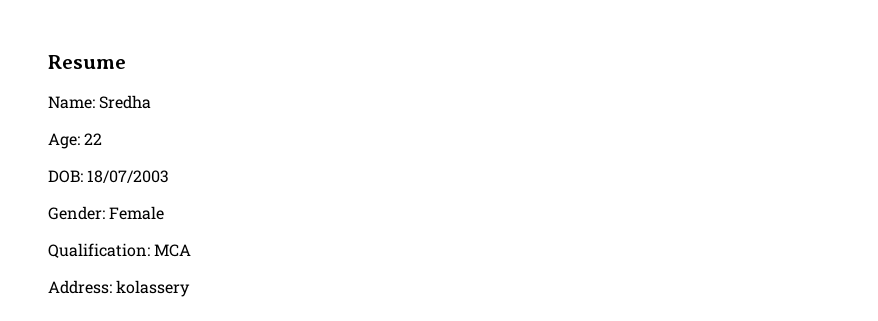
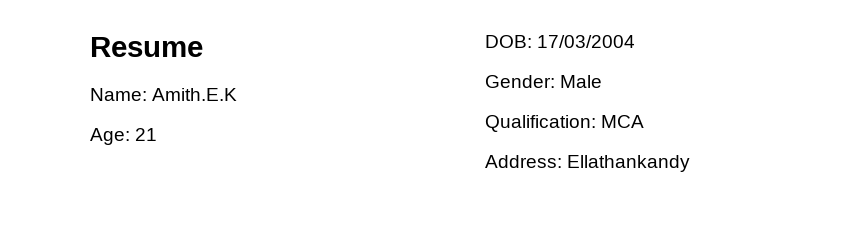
[99,95,152,109] Sredha -> [152,88,238,101] Amith.E.K
[84,133,103,145] 22 -> [135,128,158,141] 21
[87,170,170,183] 18/07/2003 -> [537,35,636,48] 17/03/2004
[109,206,165,220] Female -> [560,75,603,88] Male
[116,280,191,297] kolassery -> [567,155,691,172] Ellathankandy

